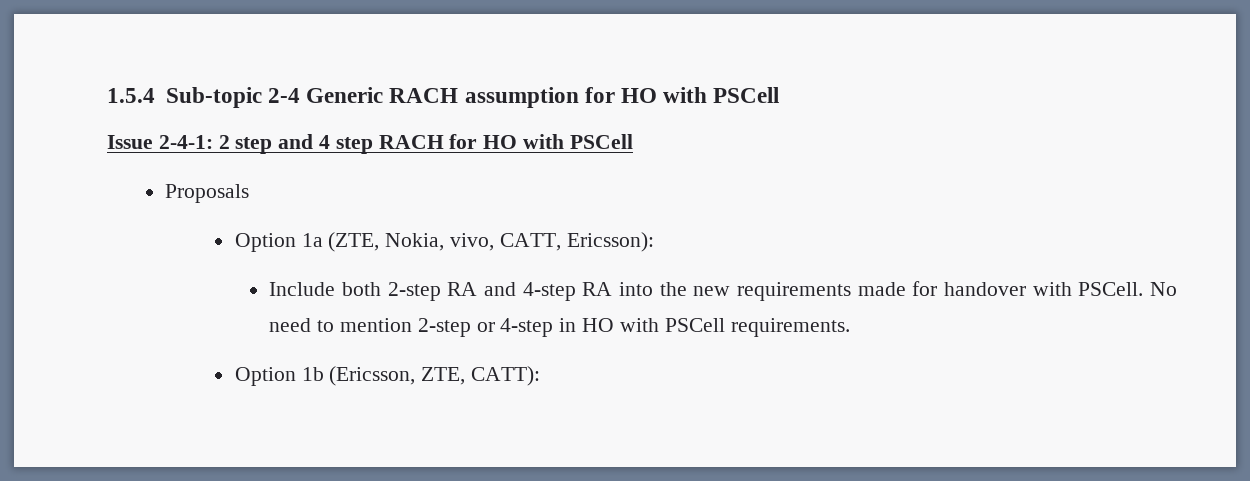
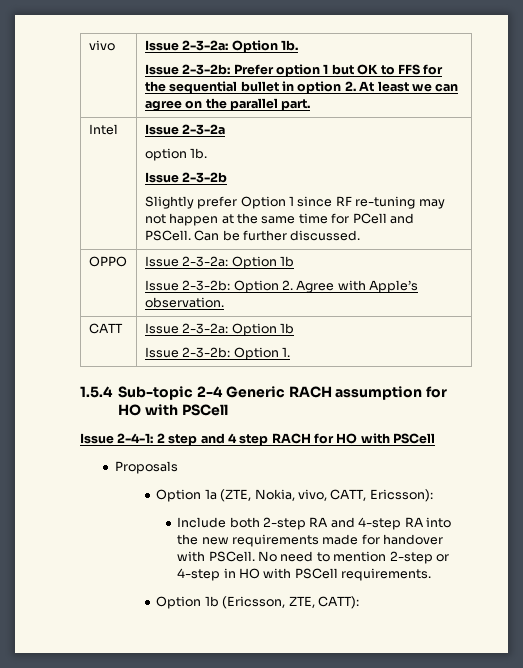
(107, 95) none -> [88,40,115,51] [144,40,298,53] [144,64,444,77] [144,81,459,94] [144,98,311,111] [88,124,118,135] [144,124,226,135] [144,148,208,161] [144,172,228,183] [144,196,445,209] [144,213,414,226] [144,230,361,241] [88,256,127,267] [144,256,294,269] [144,280,419,293] [144,297,224,308] [88,323,123,334] [144,323,294,336] [144,347,290,360] vivo | Issue 2-3-2a: Option 1b. // Issue 2-3-2b: Prefer option 1 but OK to FFS for the sequential bullet in option 2. At least we can agree on the parallel part. // Intel | Issue 2-3-2a // option 1b. // Issue 2-3-2b // Slightly prefer Option 1 since RF re-tuning may not happen at the same time for PCell and PSCell. Can be further discussed. // OPPO | Issue 2-3-2a: Option 1b // Issue 2-3-2b: Option 2. Agree with Apple’s observation. // CATT | Issue 2-3-2a: Option 1b // Issue 2-3-2b: Option 1. //

